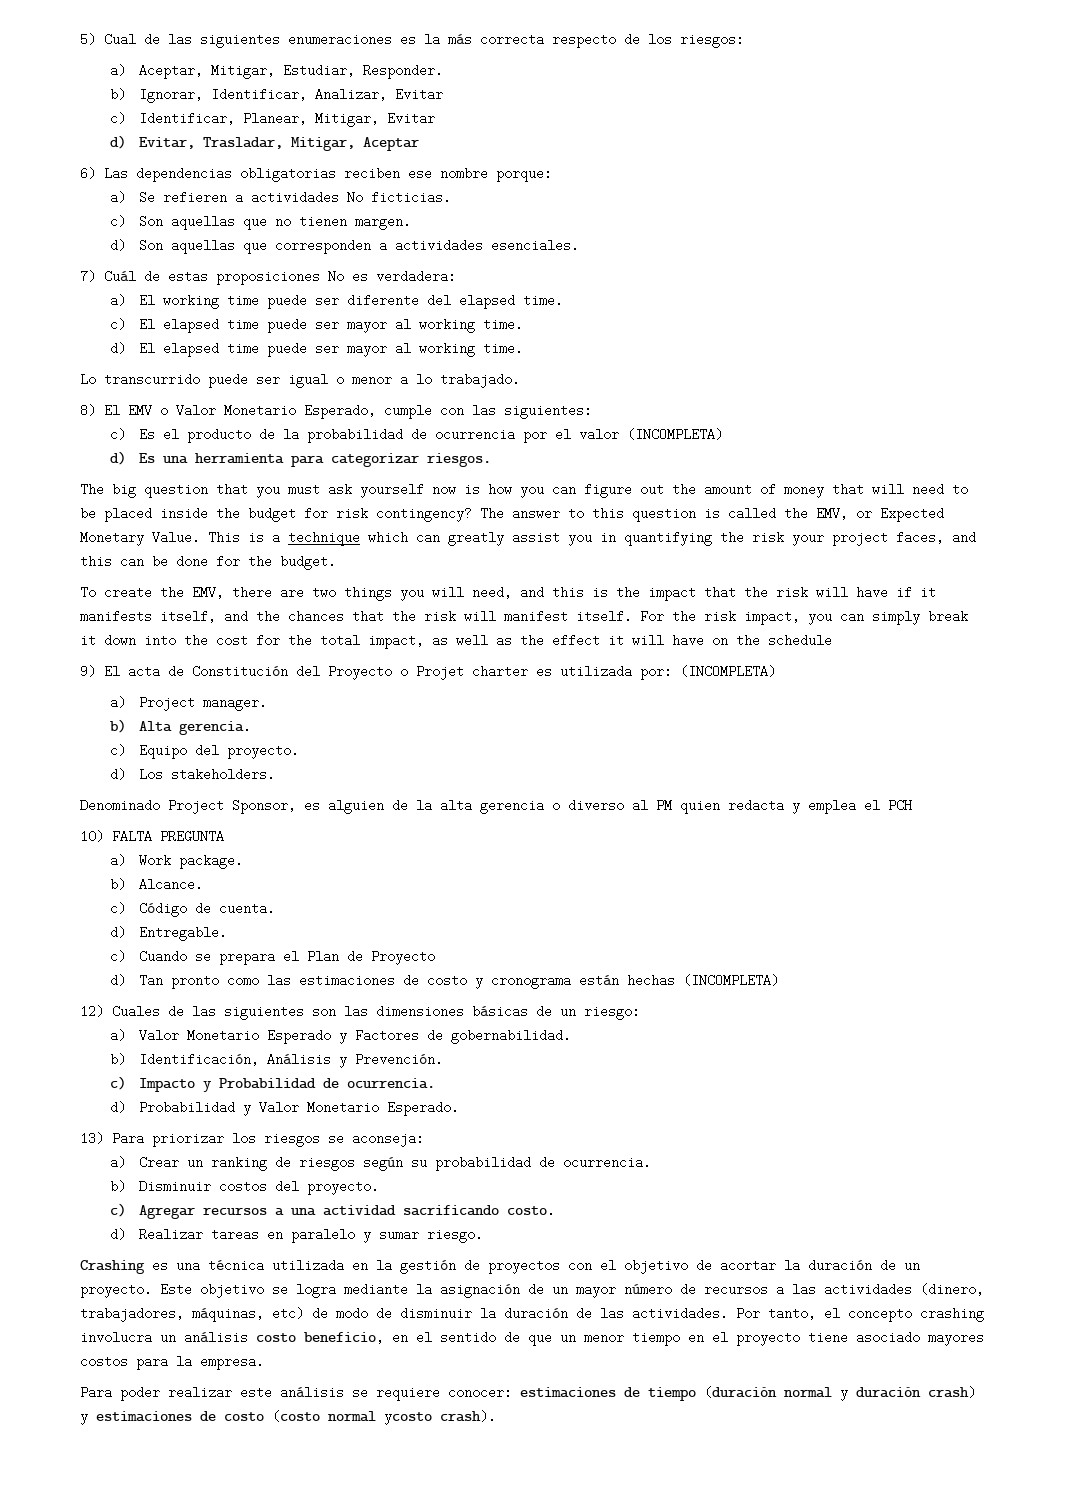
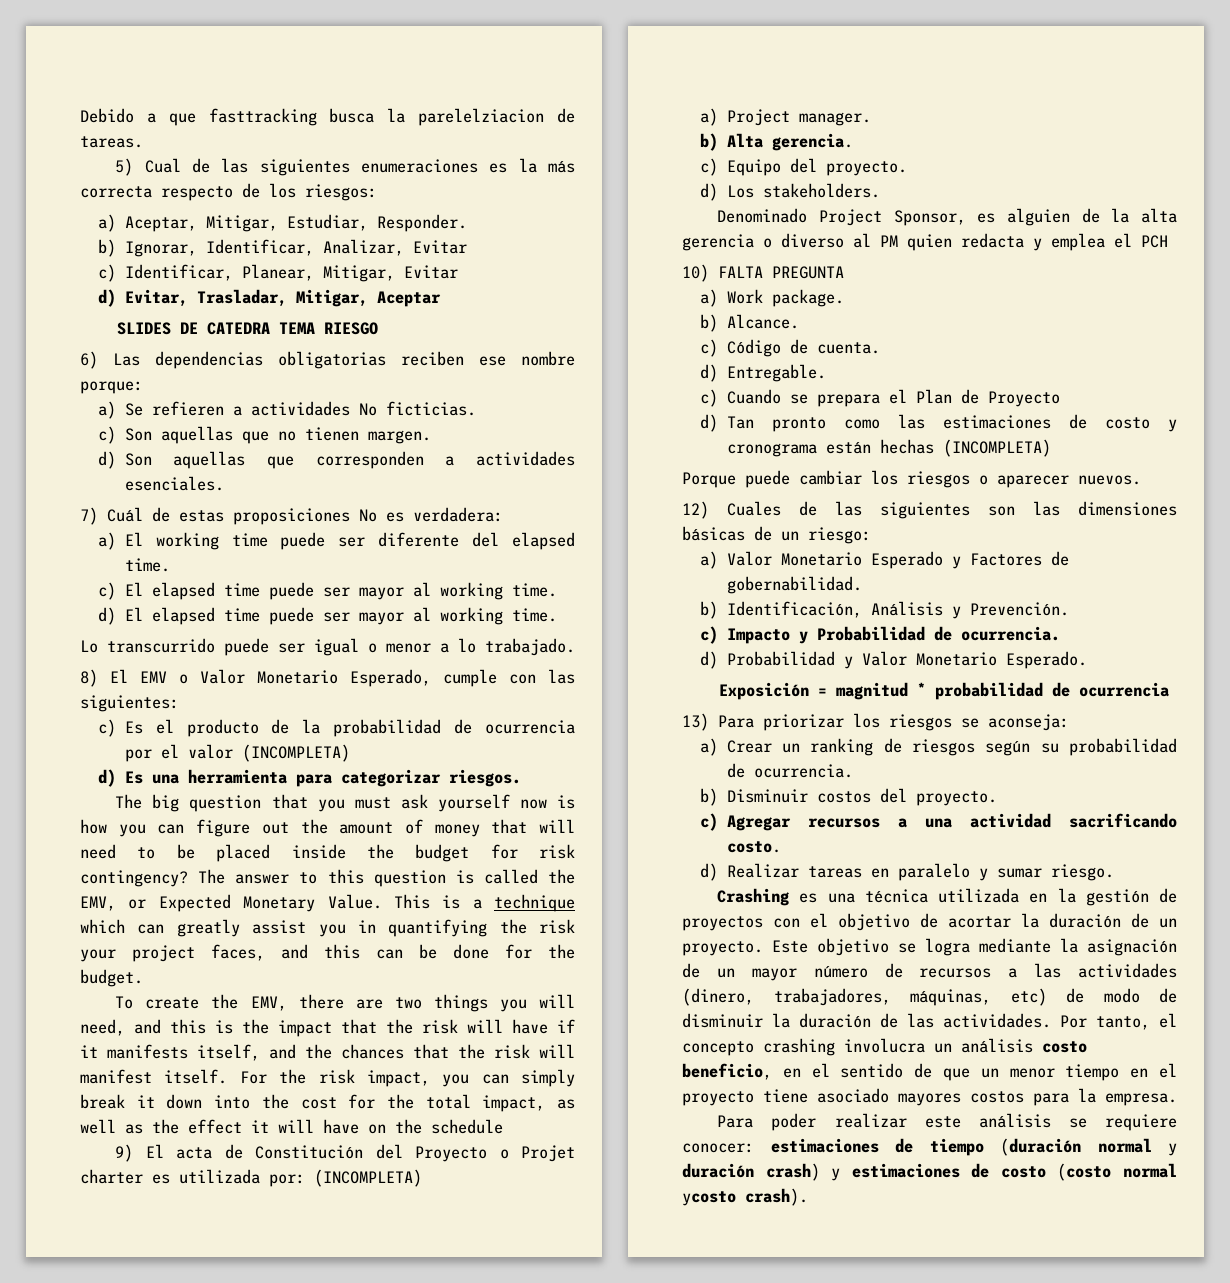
(80, 39) none -> [80,108,575,126] [80,136,143,148] Debido a que fasttracking busca la parelelziacion de tareas. //
(420, 144) none -> [116,322,378,335] // SLIDES DE CATEDRA TEMA RIESGO
(780, 980) none -> [682,470,1141,488] // Porque puede cambiar los riesgos o aparecer nuevos.
(460, 1108) none -> [718,682,1169,700] // Exposición = magnitud * probabilidad de ocurrencia

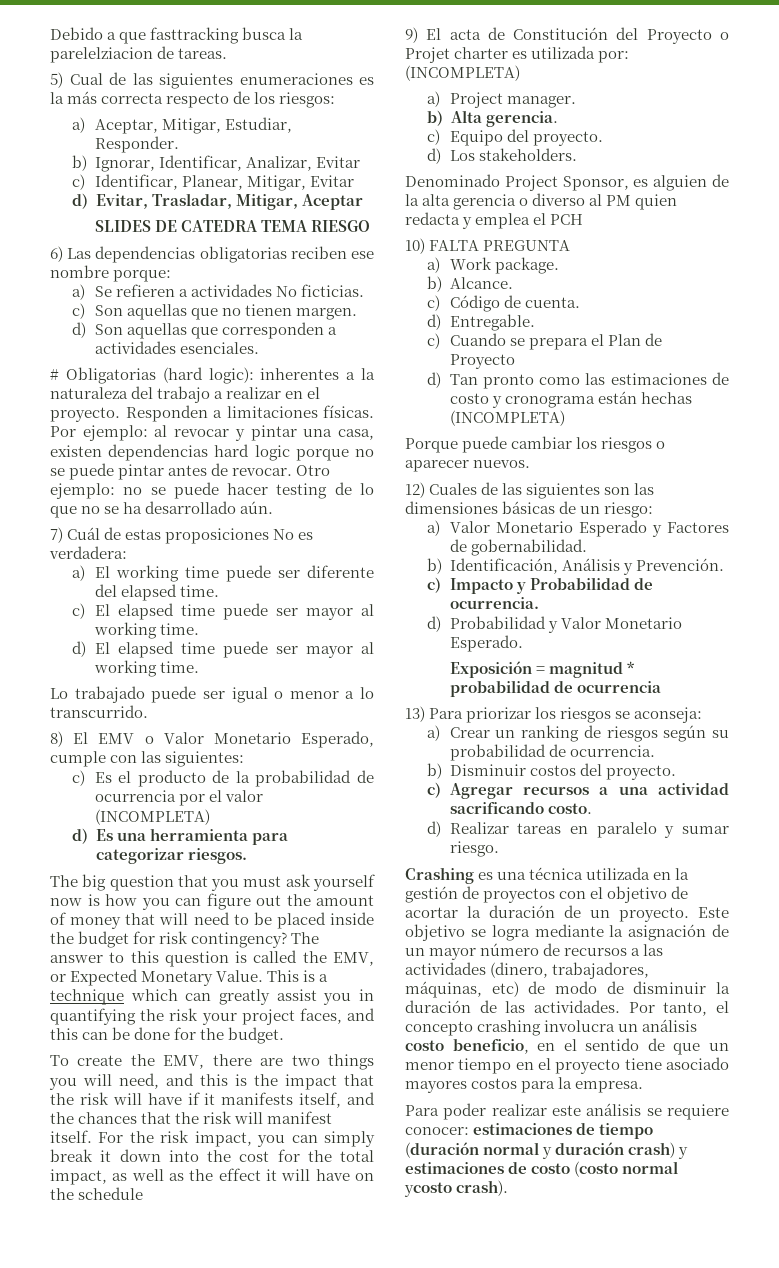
(224, 483) none -> [50,367,375,384] [50,386,321,403] [50,405,374,422] [50,425,375,441] [50,444,374,461] [50,463,331,480] [50,482,374,499] [50,501,274,518] // # Obligatorias (hard logic): inherentes a la naturaleza del trabajo a realizar en el proyecto. Responden a limitaciones físicas. Por ejemplo: al revocar y pintar una casa, existen dependencias hard logic porque no se puede pintar antes de revocar. Otro ejemplo: no se puede hacer testing de lo que no se ha desarrollado aún.
[107,638,215,653] transcurrido -> [74,686,145,703] trabajado
[485,638,575,656] trabajado. -> [50,705,148,718] transcurrido.

